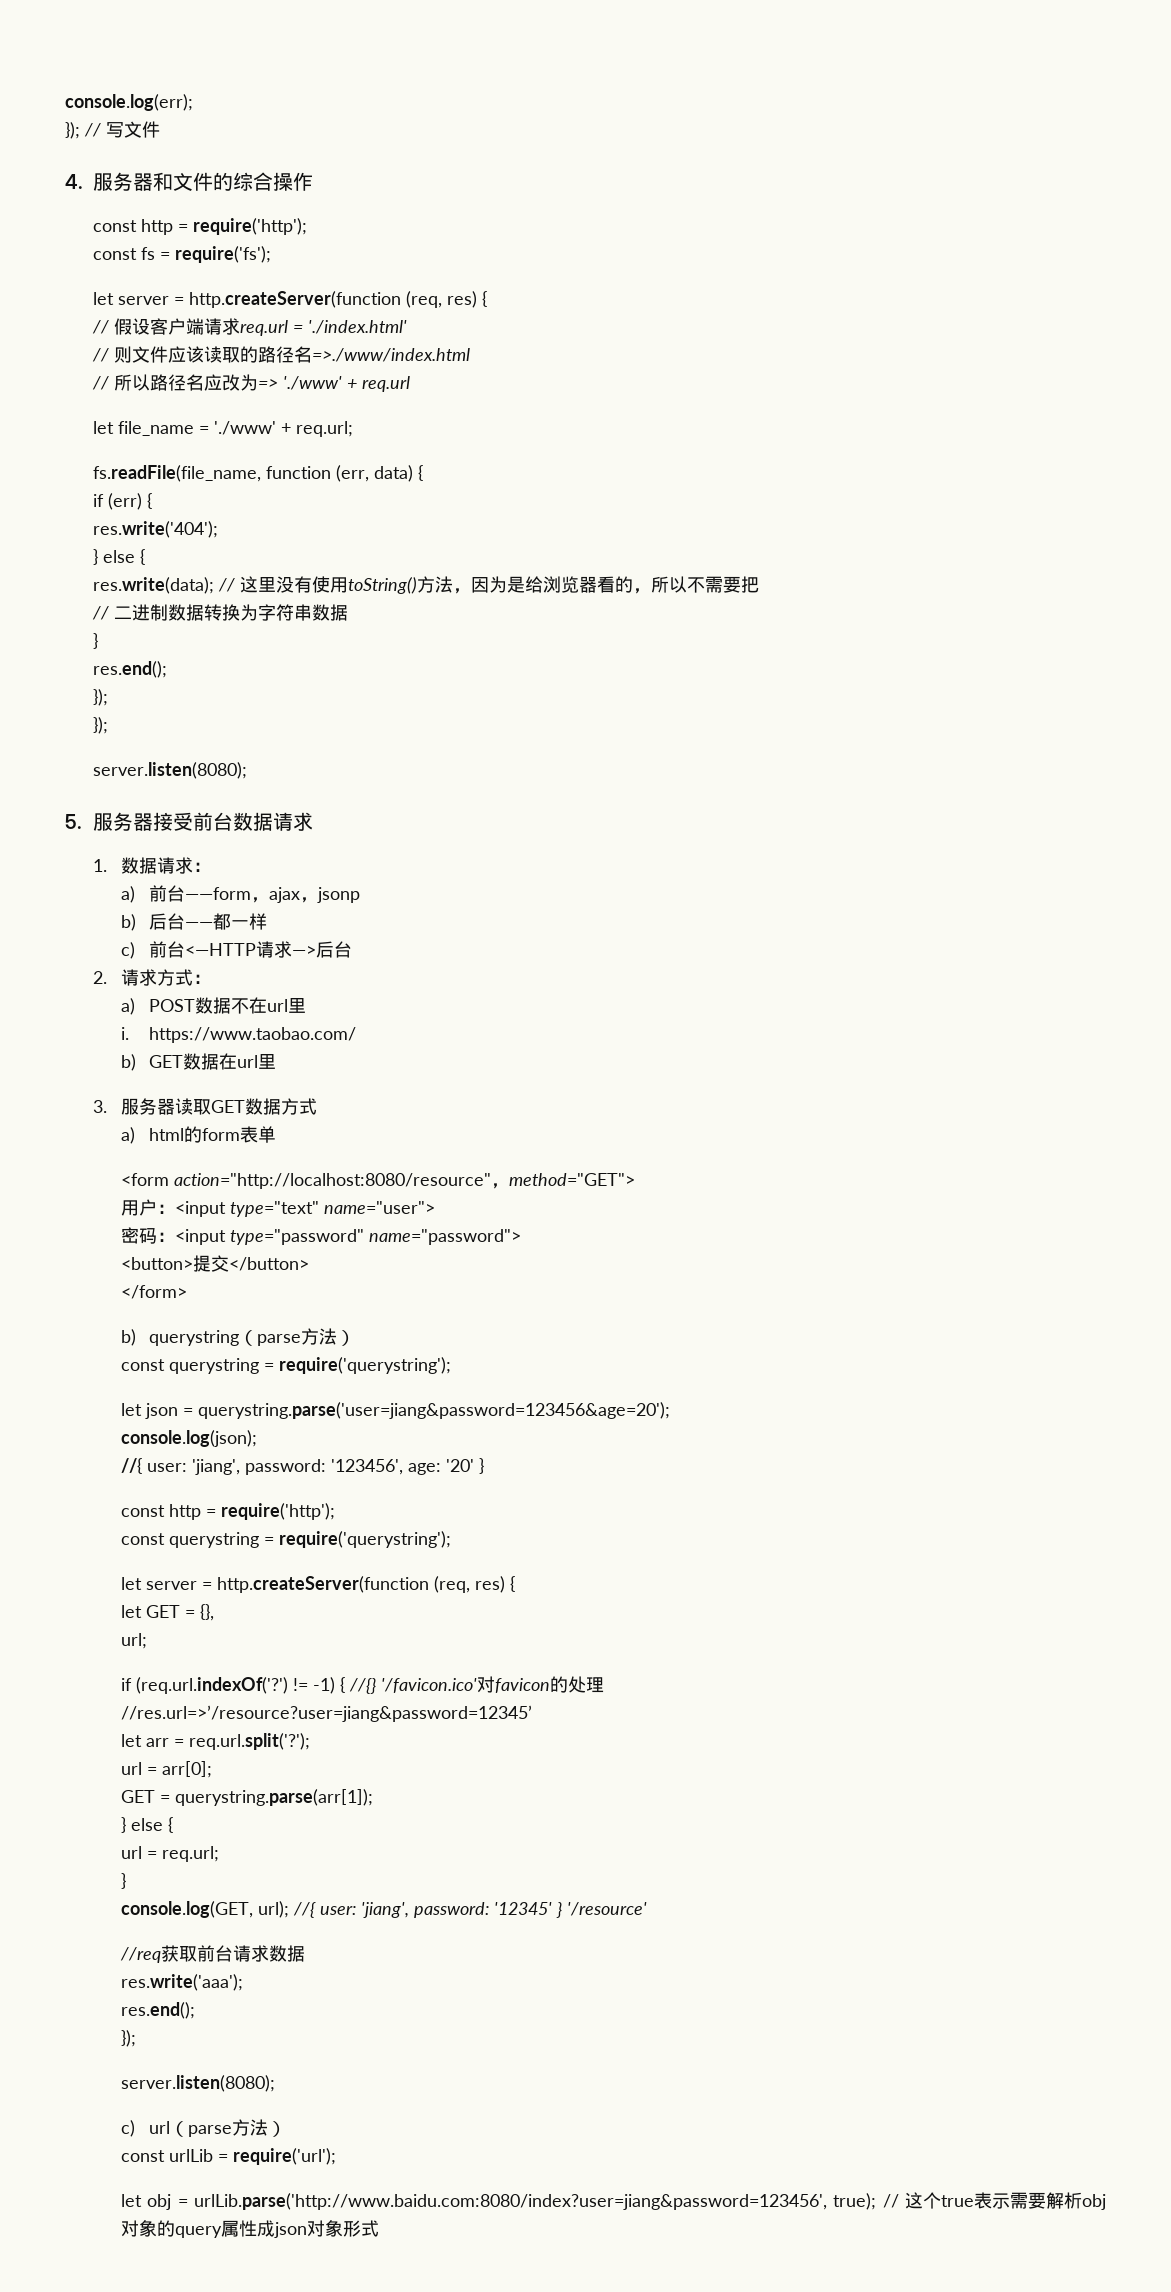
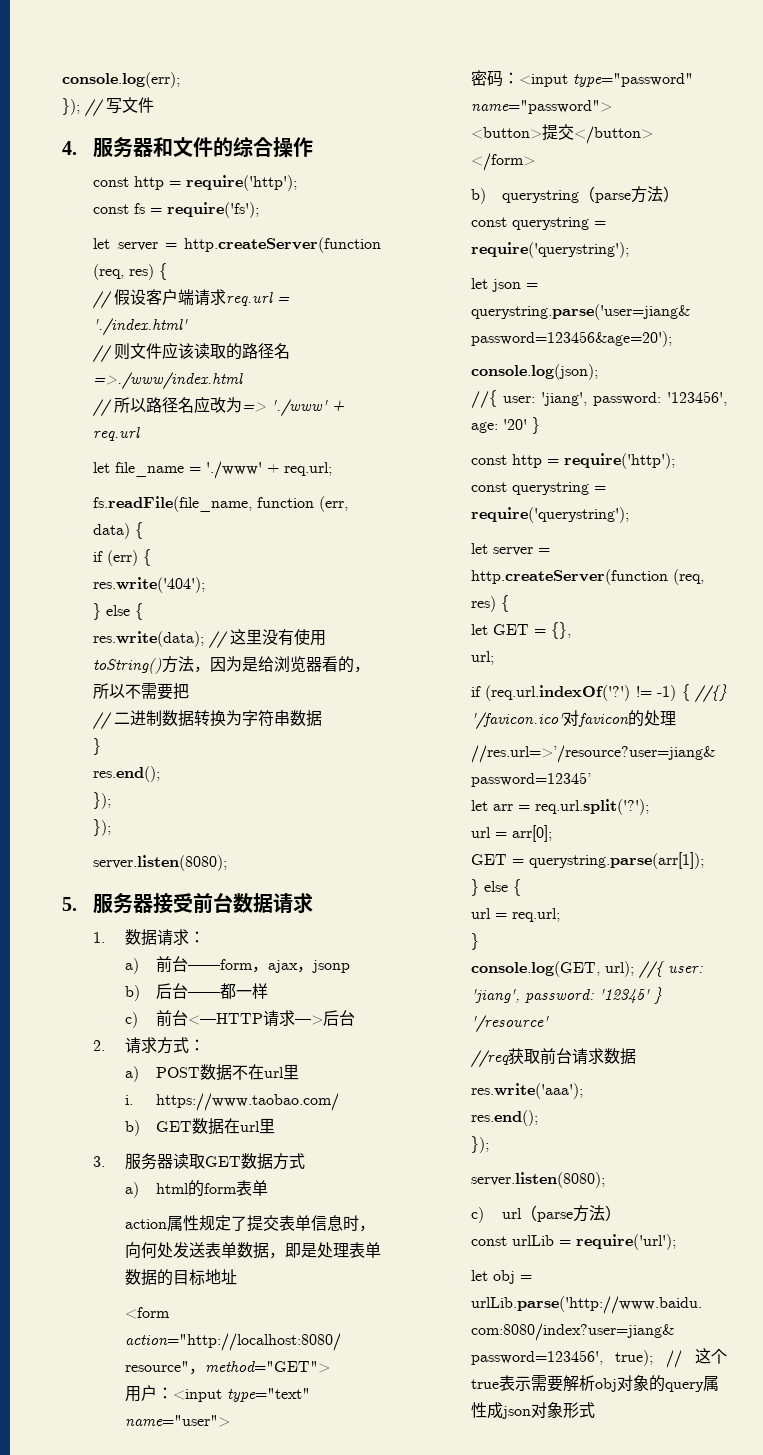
(276, 1134) none -> [124,1215,375,1232] [124,1242,381,1259] [124,1269,237,1286] // action属性规定了提交表单信息时，向何处发送表单数据，即是处理表单数据的目标地址

